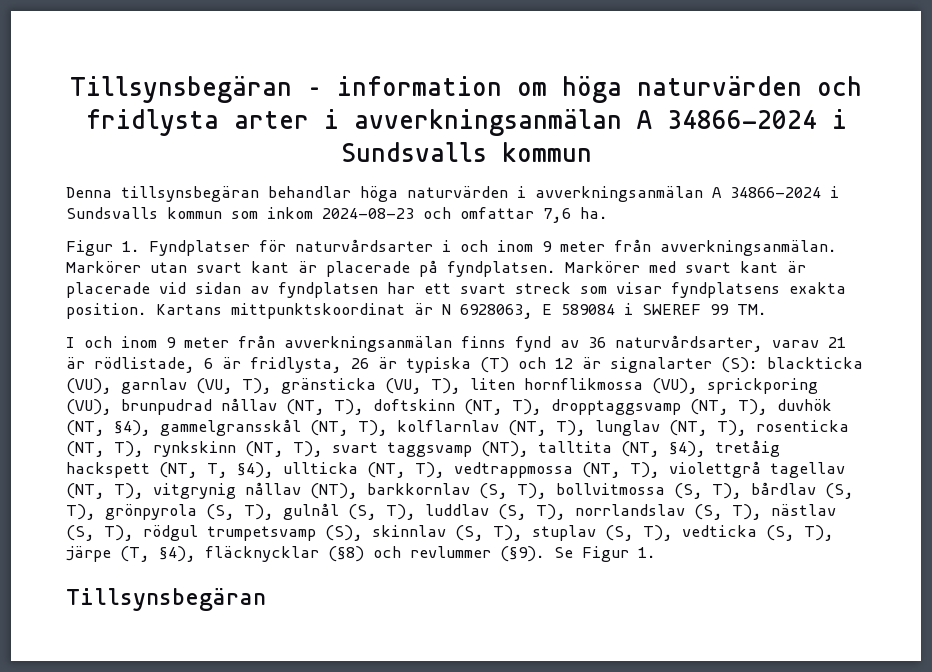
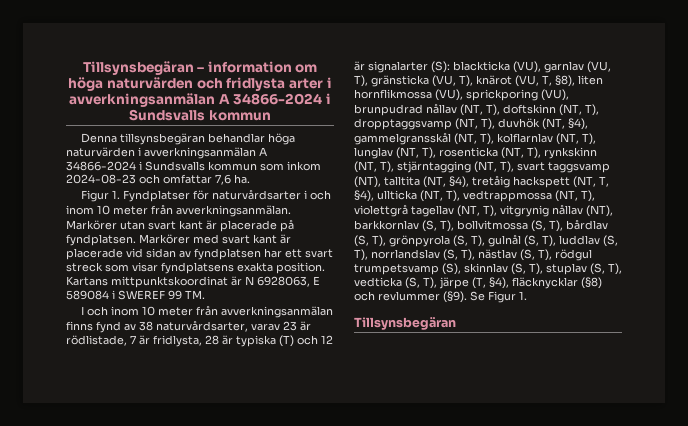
[542,241,552,252] 9 -> [97,205,110,215] 10
[166,337,176,348] 9 -> [142,306,156,316] 10
[588,337,606,348] 36 -> [139,321,153,331] 38
[828,337,846,348] 21 -> [283,321,297,331] 23
[204,358,213,369] 6 -> [130,335,136,344] 7
[351,358,369,369] 26 -> [205,335,219,345] 28
(461, 386) none -> [476,75,575,87] knärot (VU, T, §8),
(323, 449) none -> [397,161,514,173] stjärntagging (NT, T),

